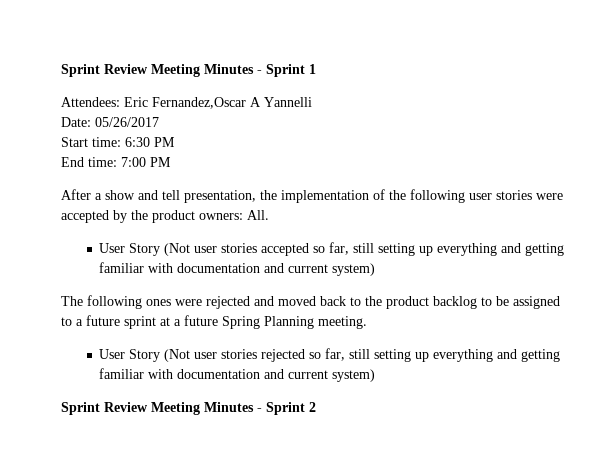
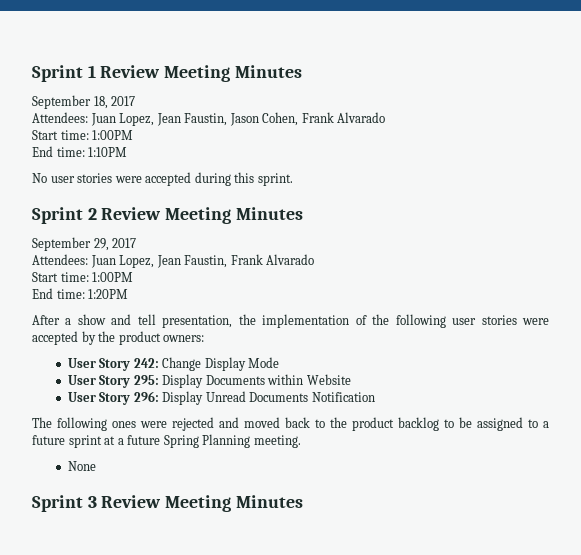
[61,64,316,77] [61,97,312,109] [61,117,159,127] [61,137,175,147] [61,157,171,167] Sprint Review Meeting Minutes - Sprint 1 // Attendees: Eric Fernandez,Oscar A Yannelli // Date: 05/26/2017 // Start time: 6:30 PM // End time: 7:00 PM -> [32,65,302,82] [32,95,136,109] [32,112,386,126] [32,130,134,140] [32,146,128,157] [32,172,293,186] [32,207,303,224] [32,237,137,251] [32,254,315,268] [32,272,134,282] [32,288,129,299] Sprint 1 Review Meeting Minutes // September 18, 2017 // Attendees: Juan Lopez, Jean Faustin, Jason Cohen, Frank Alvarado // Start time: 1:00PM // End time: 1:10PM // No user stories were accepted during this sprint. // Sprint 2 Review Meeting Minutes // September 29, 2017 // Attendees: Juan Lopez, Jean Faustin, Frank Alvarado // Start time: 1:00PM // End time: 1:20PM
[247,210,269,220] [99,242,565,256] [99,262,376,276] All. // User Story (Not user stories accepted so far, still setting up everything and getting familiar with documentation and current system) -> [67,357,280,371] [67,374,351,388] [67,391,375,405] // User Story 242: Change Display Mode // User Story 295: Display Documents within Website // User Story 296: Display Unread Documents Notification
[99,348,561,362] [99,368,376,382] [61,402,316,415] // User Story (Not user stories rejected so far, still setting up everything and getting familiar with documentation and current system) // Sprint Review Meeting Minutes - Sprint 2 -> [67,461,96,471] [32,495,303,512] // None // Sprint 3 Review Meeting Minutes

